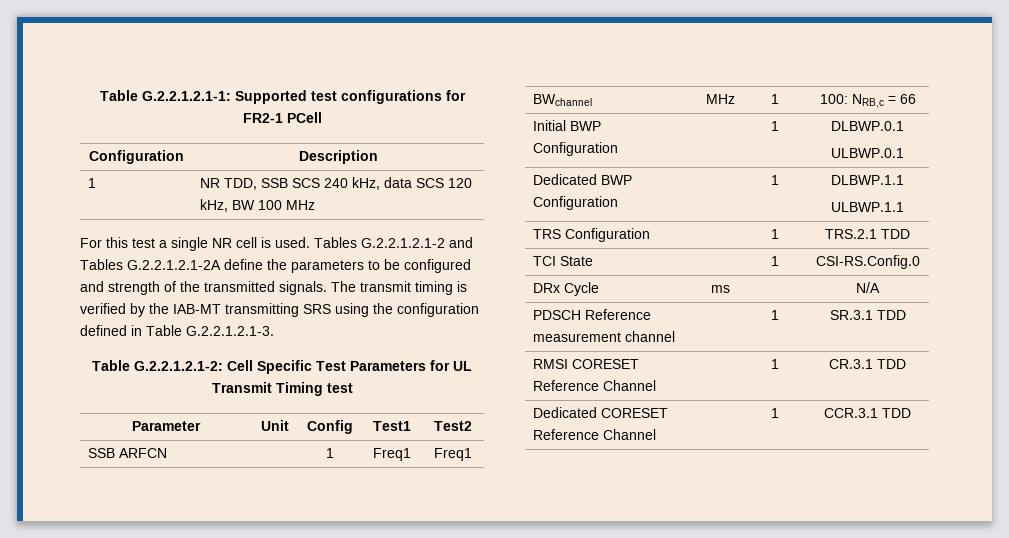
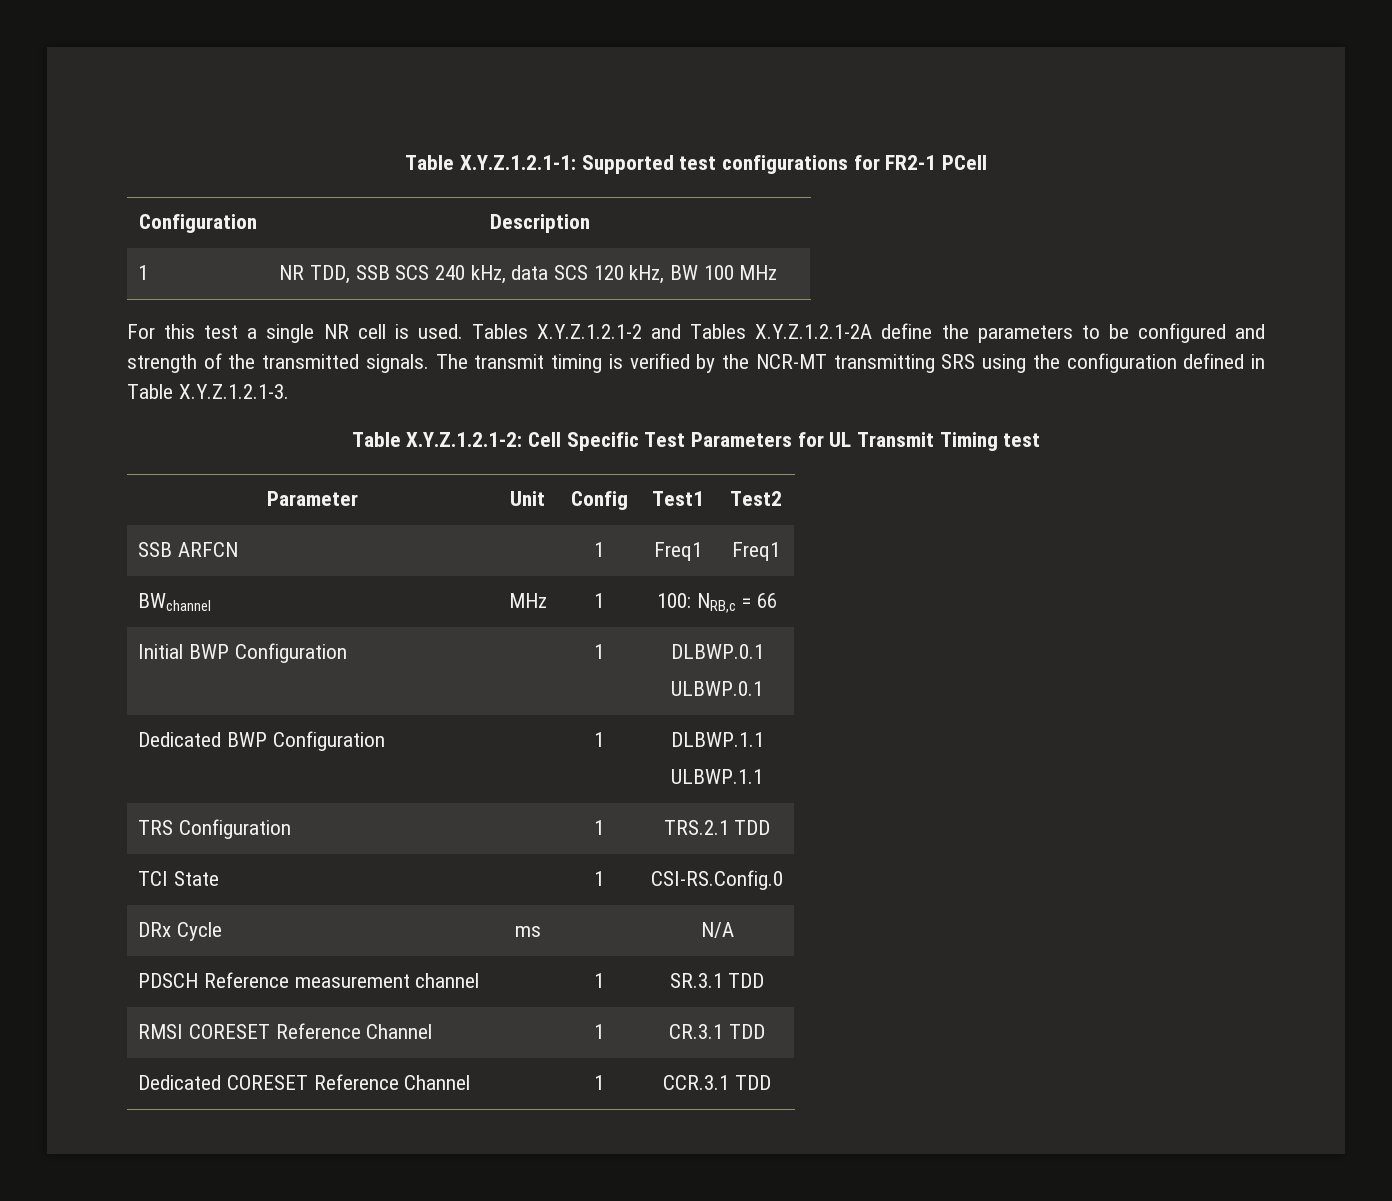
[99,90,231,101] Table G.2.2.1.2.1-1: -> [405,155,576,170] Table X.Y.Z.1.2.1-1:
[361,238,445,248] G.2.2.1.2.1-2 -> [537,324,642,339] X.Y.Z.1.2.1-2
[127,260,221,270] G.2.2.1.2.1-2A -> [755,324,873,339] X.Y.Z.1.2.1-2A
[173,304,221,314] IAB-MT -> [755,354,827,369] NCR-MT
[186,326,274,336] [92,360,223,371] G.2.2.1.2.1-3. // Table G.2.2.1.2.1-2: -> [178,384,289,399] [351,432,523,447] X.Y.Z.1.2.1-3. // Table X.Y.Z.1.2.1-2:

